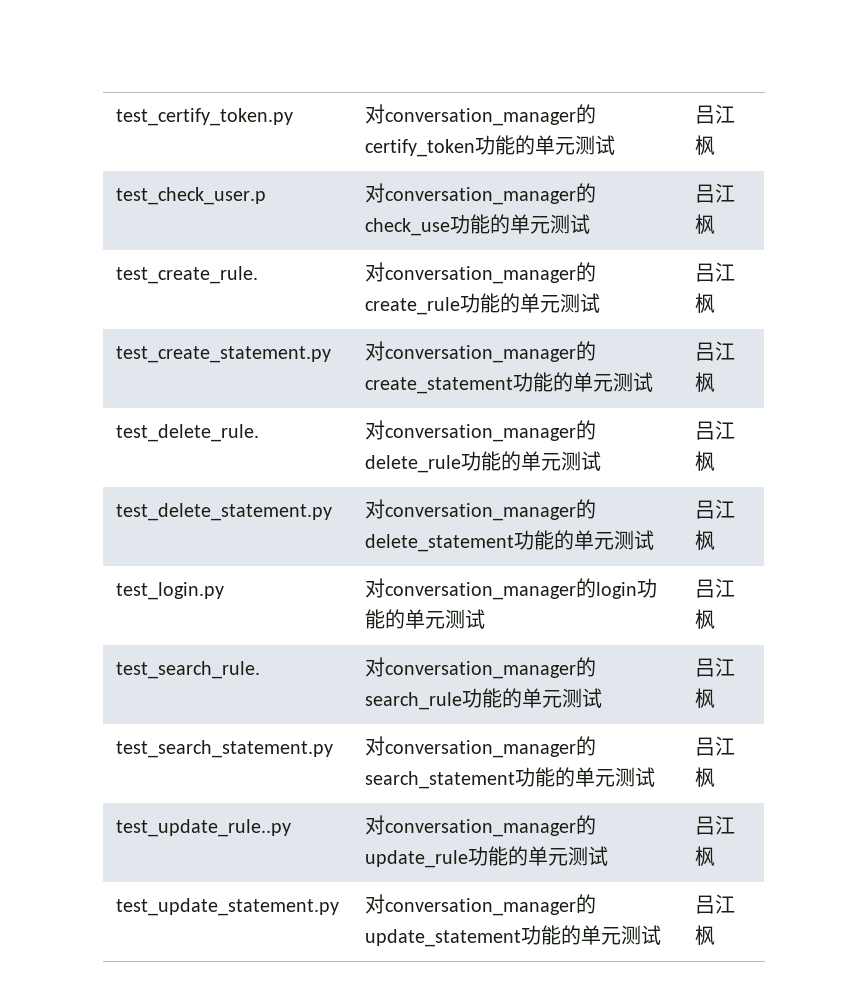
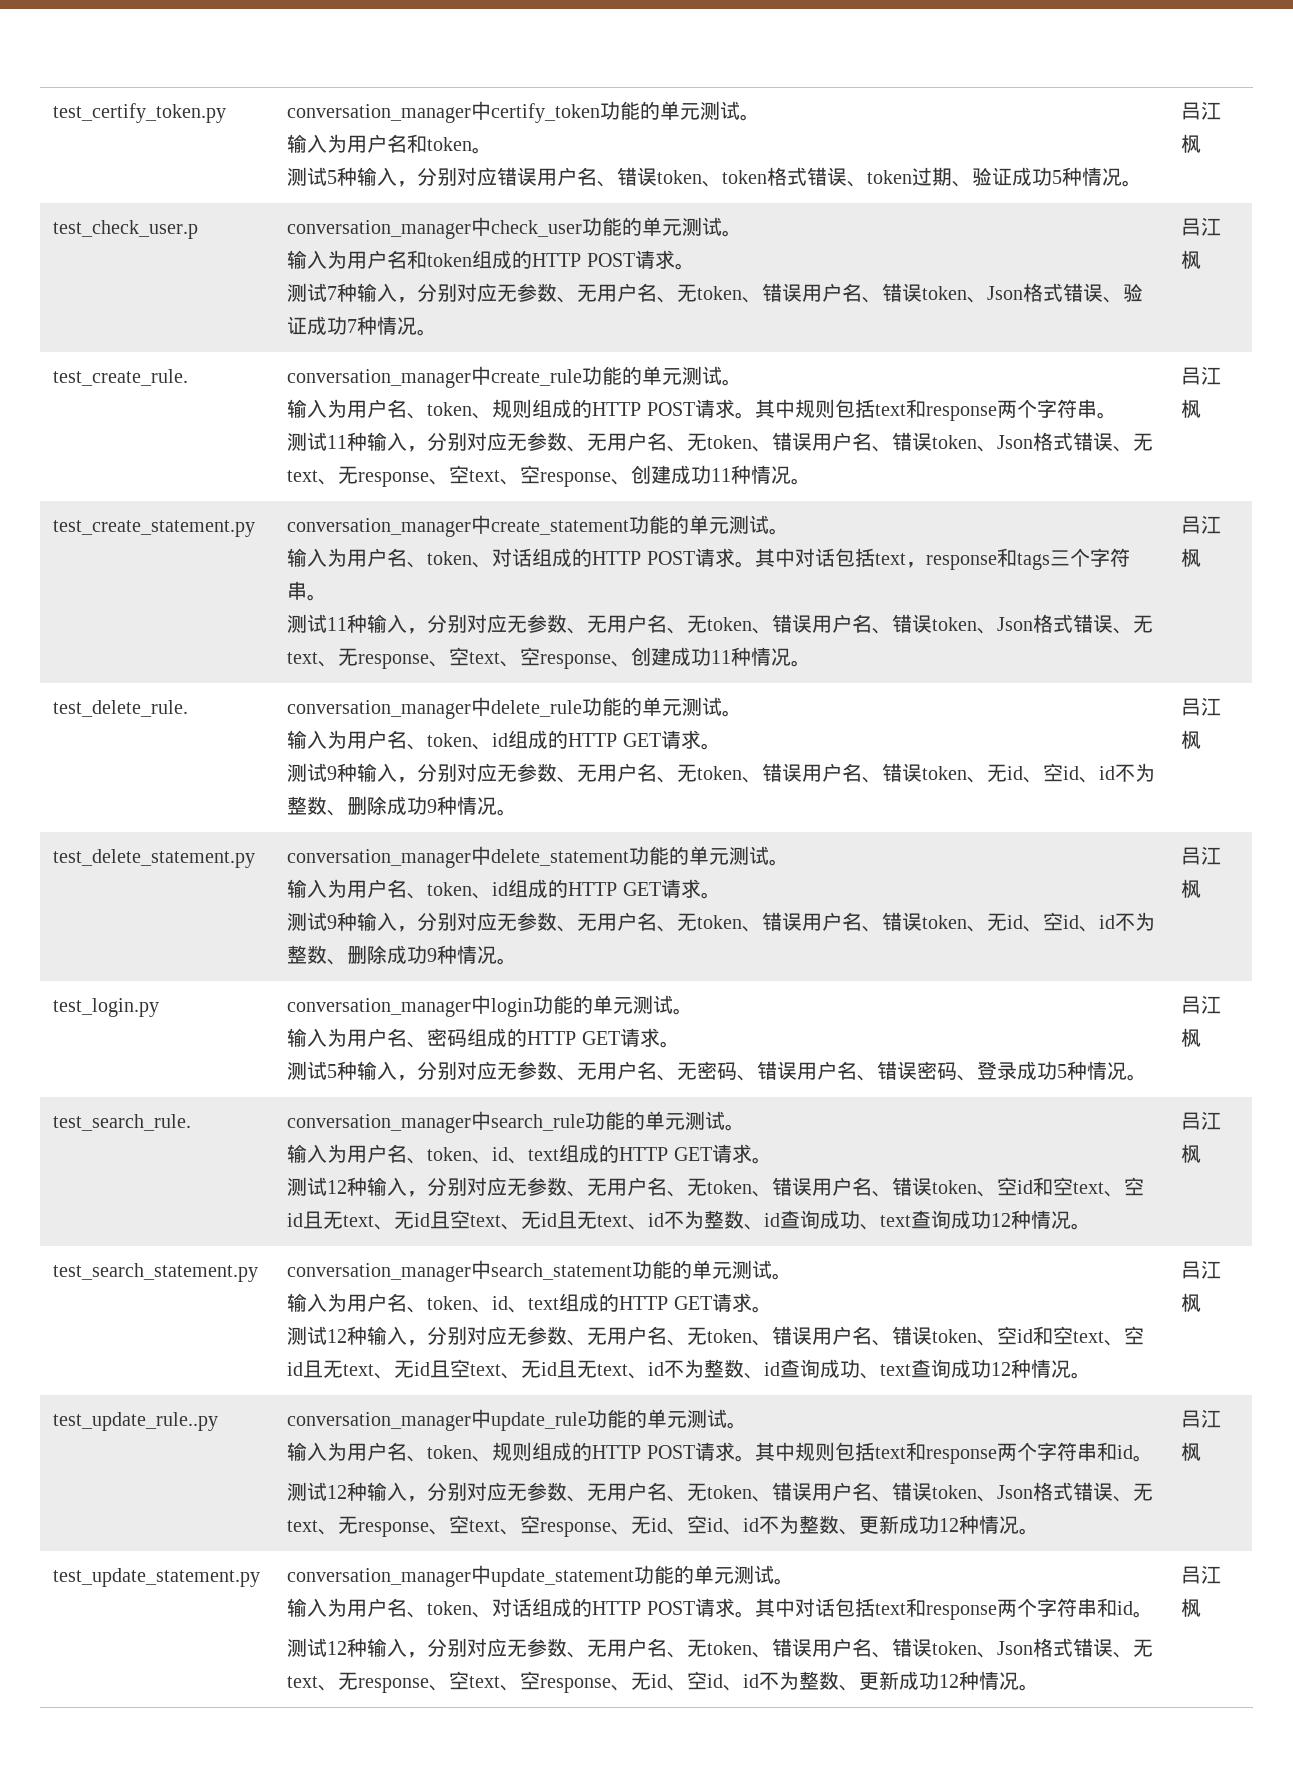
[364,104,596,126] 对conversation_manager的 -> [287,101,492,123] conversation_manager中
(615, 145) none -> [740,114,761,121] [287,134,493,154] [287,167,1143,187] 。 // 输入为用户名和token。 // 测试5种输入，分别对应错误用户名、错误token、token格式错误、token过期、验证成功5种情况。
[364,183,596,205] [364,214,590,236] 对conversation_manager的check_use功能的单元测试 -> [287,217,743,239] [287,250,695,270] [287,283,1144,303] [287,316,438,336] conversation_manager中check_user功能的单元测试。 // 输入为用户名和token组成的HTTP POST请求。 // 测试7种输入，分别对应无参数、无用户名、无token、错误用户名、错误token、Json格式错误、验证成功7种情况。
[364,262,596,284] 对conversation_manager的 -> [287,366,492,388] conversation_manager中
(600, 303) none -> [722,379,743,386] [287,399,1117,421] [287,432,1154,452] [287,465,812,487] 。 // 输入为用户名、token、规则组成的HTTP POST请求。其中规则包括text和response两个字符串。 // 测试11种输入，分别对应无参数、无用户名、无token、错误用户名、错误token、Json格式错误、无text、无response、空text、空response、创建成功11种情况。
[364,341,596,363] 对conversation_manager的 -> [287,515,492,537] conversation_manager中
(653, 382) none -> [769,528,790,535] [287,548,1130,570] [287,581,328,601] [287,614,1154,634] [287,647,812,669] 。 // 输入为用户名、token、对话组成的HTTP POST请求。其中对话包括text，response和tags三个字符串。 // 测试11种输入，分别对应无参数、无用户名、无token、错误用户名、错误token、Json格式错误、无text、无response、空text、空response、创建成功11种情况。
[364,420,596,442] 对conversation_manager的 -> [287,697,492,719] conversation_manager中
(601, 461) none -> [722,710,743,717] [287,730,721,750] [287,763,1156,783] [287,796,518,816] 。 // 输入为用户名、token、id组成的HTTP GET请求。 // 测试9种输入，分别对应无参数、无用户名、无token、错误用户名、错误token、无id、空id、id不为整数、删除成功9种情况。
[364,499,596,521] 对conversation_manager的 -> [287,846,492,868] conversation_manager中
(654, 540) none -> [769,859,790,866] [287,879,721,899] [287,912,1156,932] [287,945,518,965] 。 // 输入为用户名、token、id组成的HTTP GET请求。 // 测试9种输入，分别对应无参数、无用户名、无token、错误用户名、错误token、无id、空id、id不为整数、删除成功9种情况。
[364,578,596,600] 对conversation_manager的 -> [287,995,492,1017] conversation_manager中
(485, 619) none -> [673,1008,694,1015] [287,1028,680,1048] [287,1061,1148,1081] 。 // 输入为用户名、密码组成的HTTP GET请求。 // 测试5种输入，分别对应无参数、无用户名、无密码、错误用户名、错误密码、登录成功5种情况。
[364,657,596,679] 对conversation_manager的 -> [287,1111,492,1133] conversation_manager中
(602, 698) none -> [725,1124,746,1131] [287,1144,772,1164] [287,1177,1145,1197] [287,1210,1092,1230] 。 // 输入为用户名、token、id、text组成的HTTP GET请求。 // 测试12种输入，分别对应无参数、无用户名、无token、错误用户名、错误token、空id和空text、空id且无text、无id且空text、无id且无text、id不为整数、id查询成功、text查询成功12种情况。
[364,736,596,758] 对conversation_manager的 -> [287,1260,492,1282] conversation_manager中
(655, 777) none -> [772,1273,793,1280] [287,1293,772,1313] [287,1326,1145,1346] [287,1359,1092,1379] 。 // 输入为用户名、token、id、text组成的HTTP GET请求。 // 测试12种输入，分别对应无参数、无用户名、无token、错误用户名、错误token、空id和空text、空id且无text、无id且空text、无id且无text、id不为整数、id查询成功、text查询成功12种情况。
[364,815,596,837] 对conversation_manager的 -> [287,1409,492,1431] conversation_manager中
(608, 856) none -> [727,1422,748,1429] [287,1442,1153,1464] [287,1482,1154,1502] [287,1515,1040,1537] 。 // 输入为用户名、token、规则组成的HTTP POST请求。其中规则包括text和response两个字符串和id。 // 测试12种输入，分别对应无参数、无用户名、无token、错误用户名、错误token、Json格式错误、无text、无response、空text、空response、无id、空id、id不为整数、更新成功12种情况。
[364,894,596,916] 对conversation_manager的 -> [287,1565,492,1587] conversation_manager中
(661, 935) none -> [774,1578,795,1585] [287,1598,1153,1620] [287,1638,1154,1658] [287,1671,1040,1693] 。 // 输入为用户名、token、对话组成的HTTP POST请求。其中对话包括text和response两个字符串和id。 // 测试12种输入，分别对应无参数、无用户名、无token、错误用户名、错误token、Json格式错误、无text、无response、空text、空response、无id、空id、id不为整数、更新成功12种情况。

